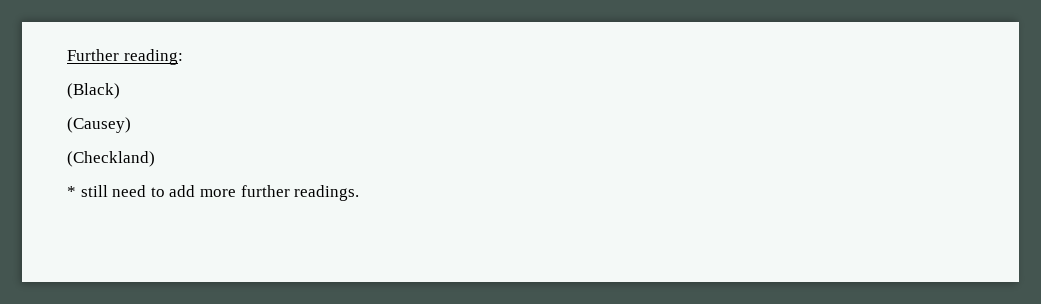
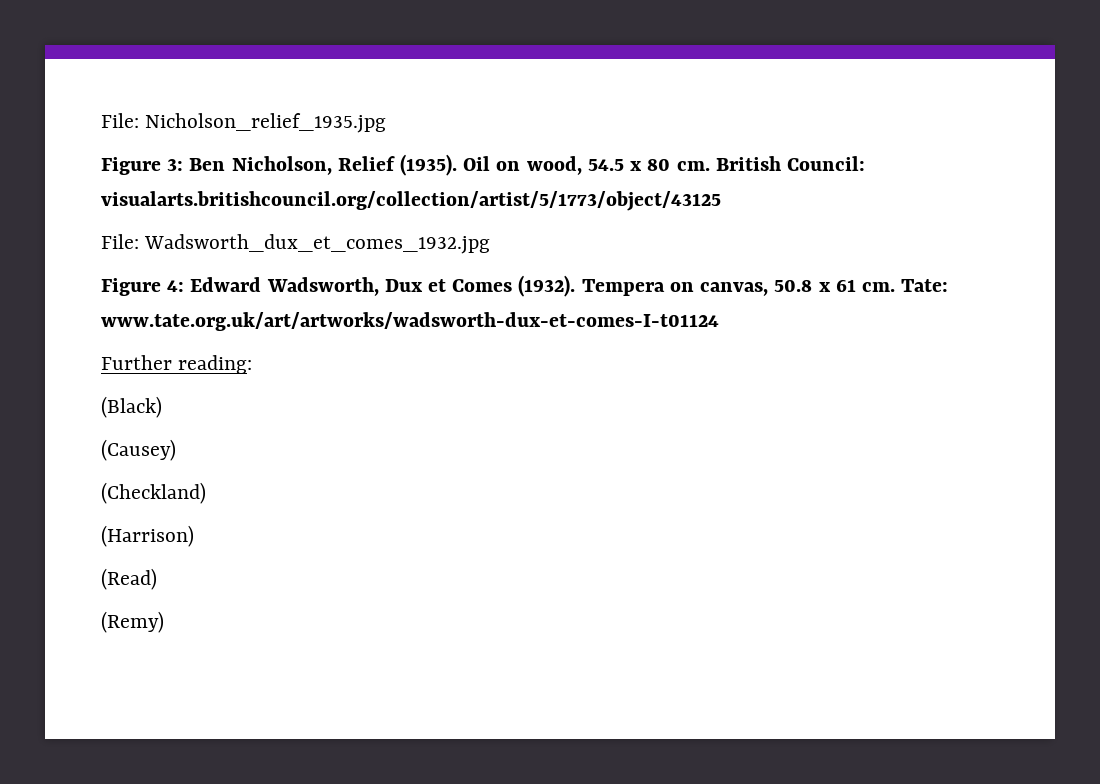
(67, 55) none -> [101,113,387,133] [101,154,865,176] [101,191,721,211] [101,234,491,254] [101,275,949,297] [101,312,719,331] File: Nicholson_relief_1935.jpg // Figure 3: Ben Nicholson, Relief (1935). Oil on wood, 54.5 x 80 cm. British Council: visualarts.britishcouncil.org/collection/artist/5/1773/object/43125 // File: Wadsworth_dux_et_comes_1932.jpg // Figure 4: Edward Wadsworth, Dux et Comes (1932). Tempera on canvas, 50.8 x 61 cm. Tate: www.tate.org.uk/art/artworks/wadsworth-dux-et-comes-I-t01124 //
[67,185,360,201] * still need to add more further readings. -> [101,525,194,547] [101,568,157,590] [101,611,164,633] (Harrison) // (Read) // (Remy)

